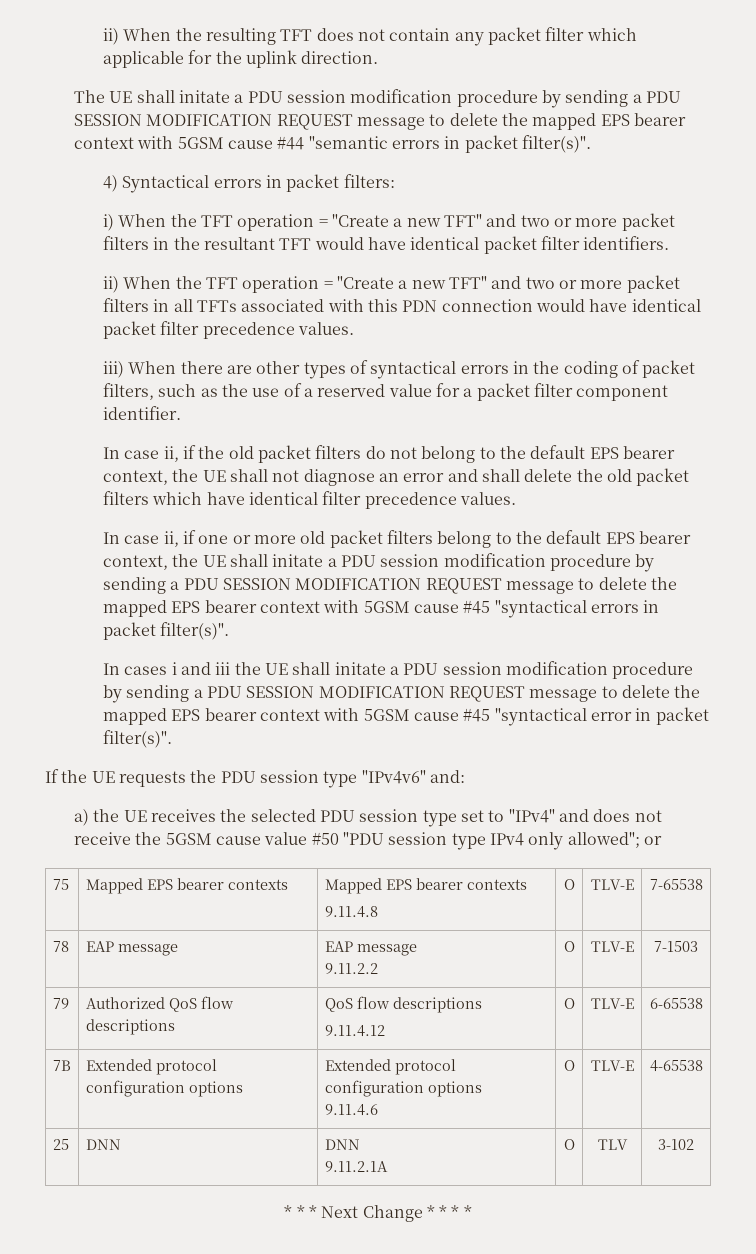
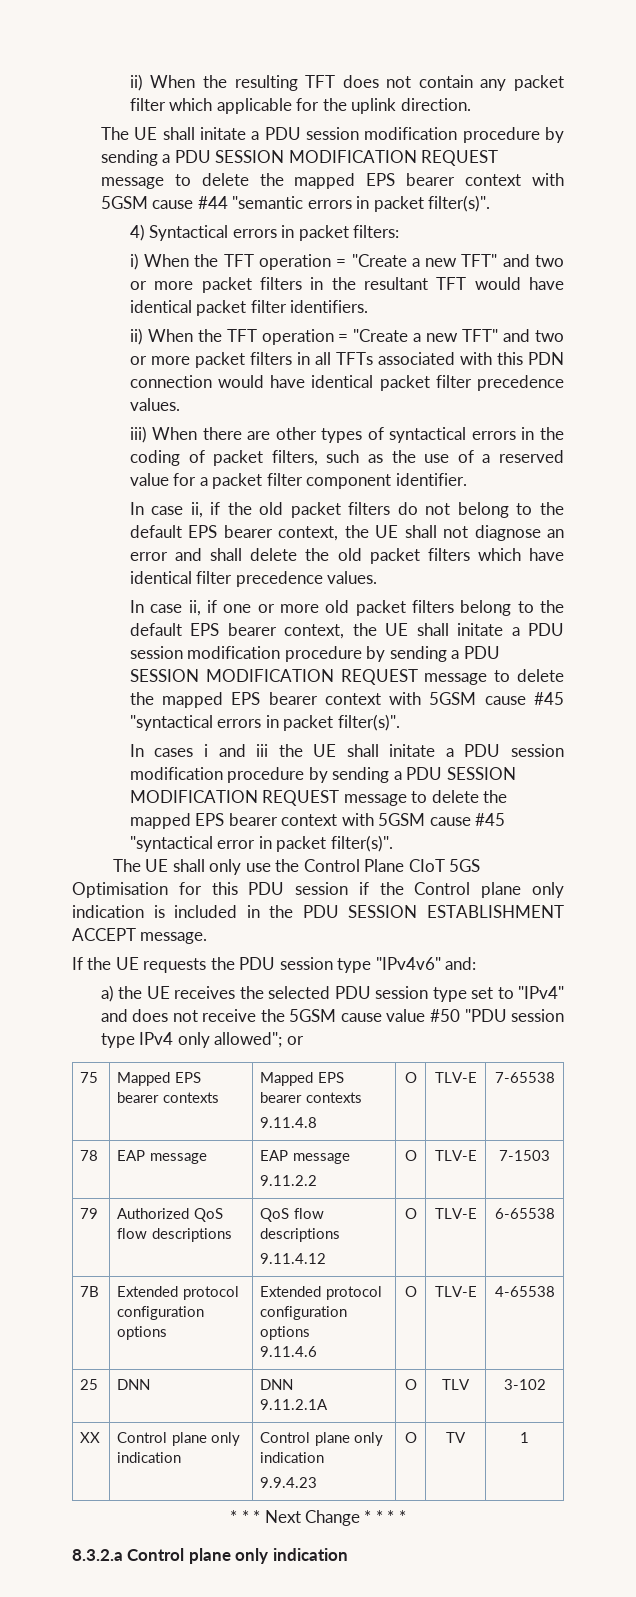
(173, 739) none -> [112,859,480,875] [72,882,564,898] [72,905,564,918] [72,928,208,944] // The UE shall only use the Control Plane CIoT 5GS Optimisation for this PDU session if the Control plane only indication is included in the PDU SESSION ESTABLISHMENT ACCEPT message.
(694, 1144) none -> [80,1432,101,1443] [117,1432,240,1446] [117,1452,182,1463] [260,1432,383,1446] [260,1452,325,1463] [260,1477,318,1488] [404,1432,417,1443] [446,1432,466,1443] [520,1432,529,1443] // XX | Control plane only indication | Control plane only indication // 9.9.4.23 | O | TV | 1
(472, 1211) none -> [72,1548,348,1564] // 8.3.2.a Control plane only indication

